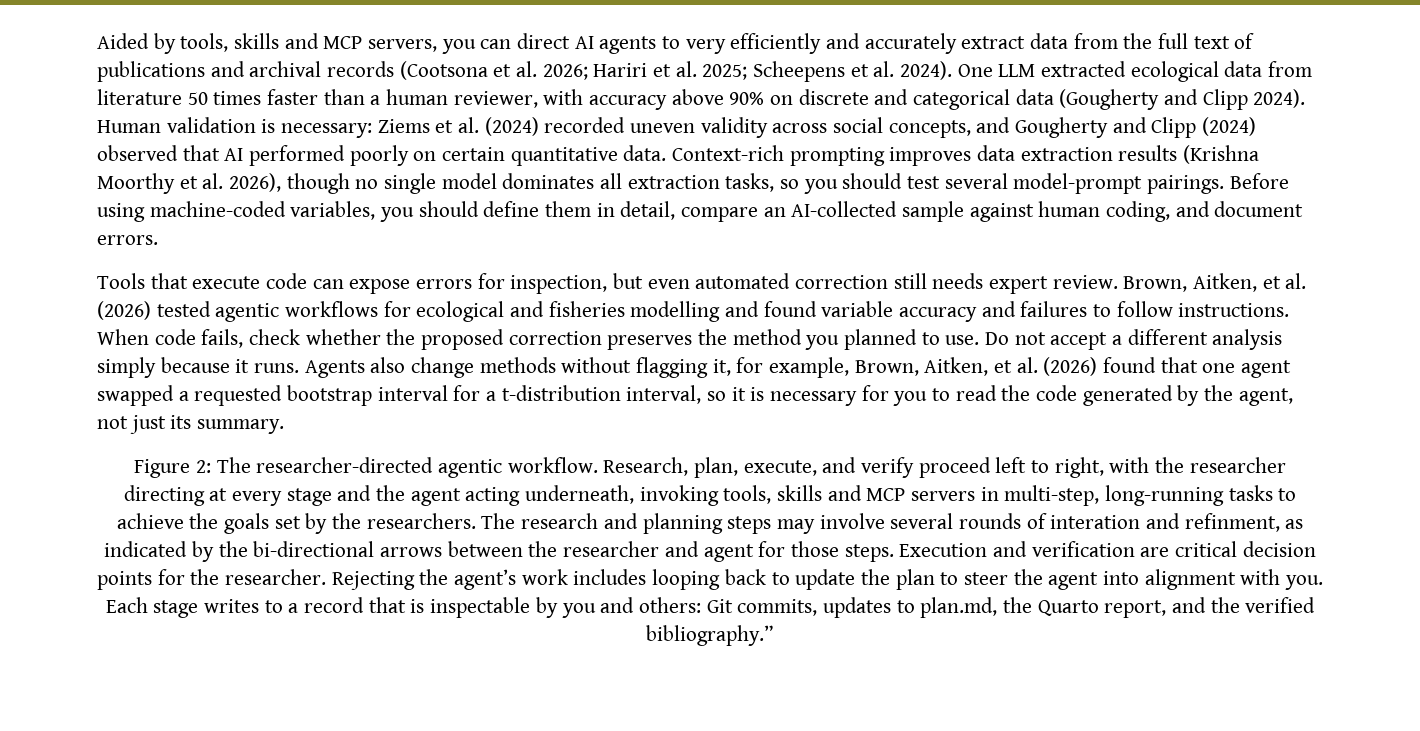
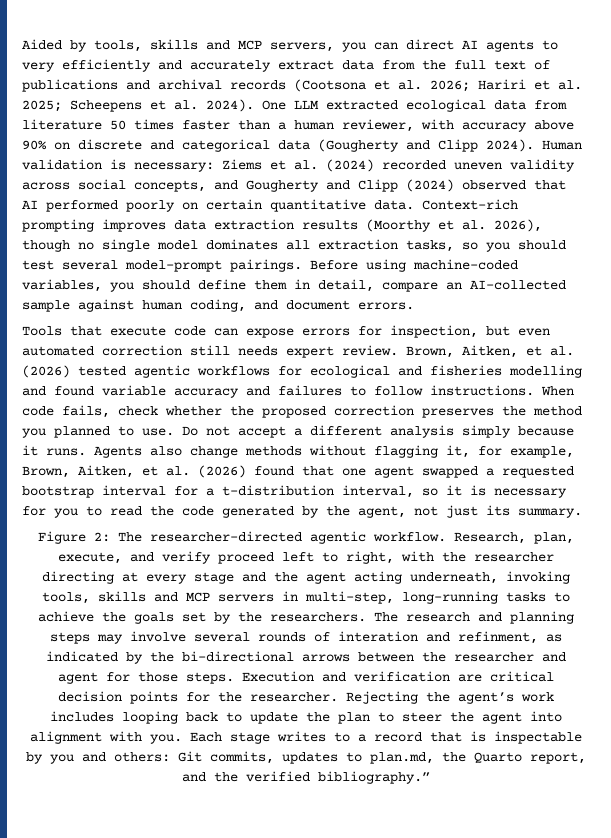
[1183,145,1260,164] [97,173,175,194] (Krishna Moorthy -> [366,219,431,232] (Moorthy

